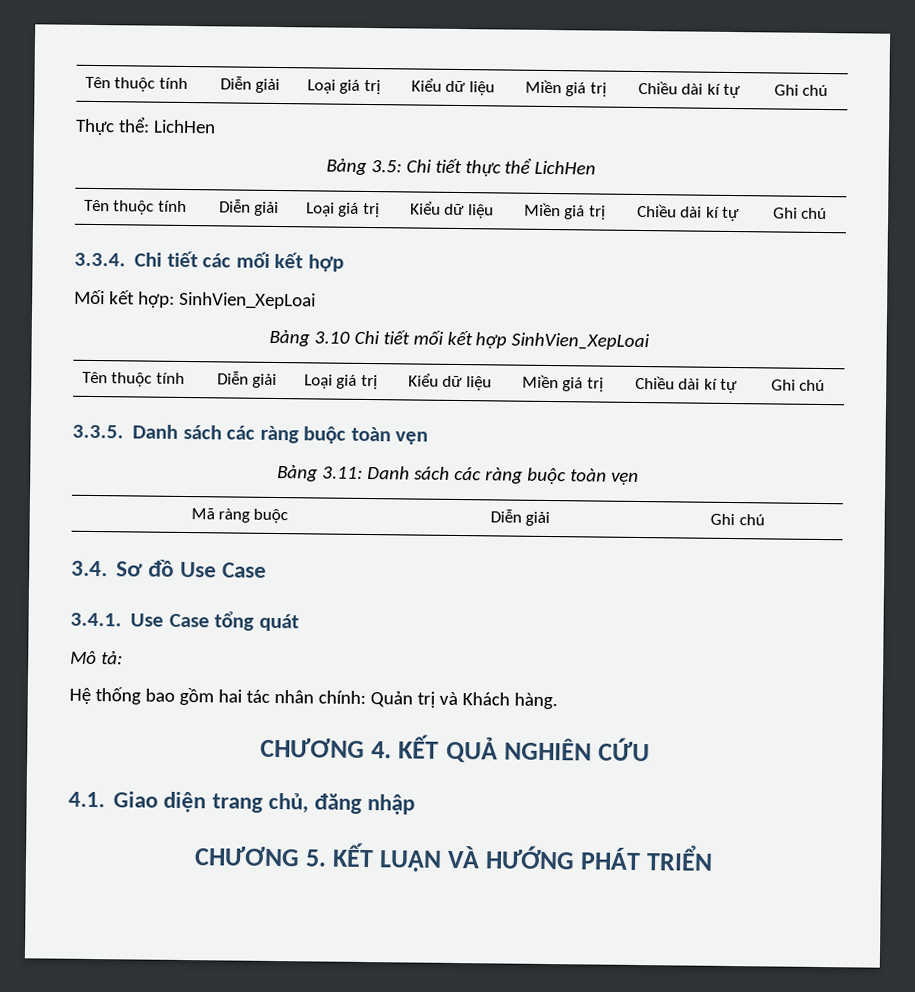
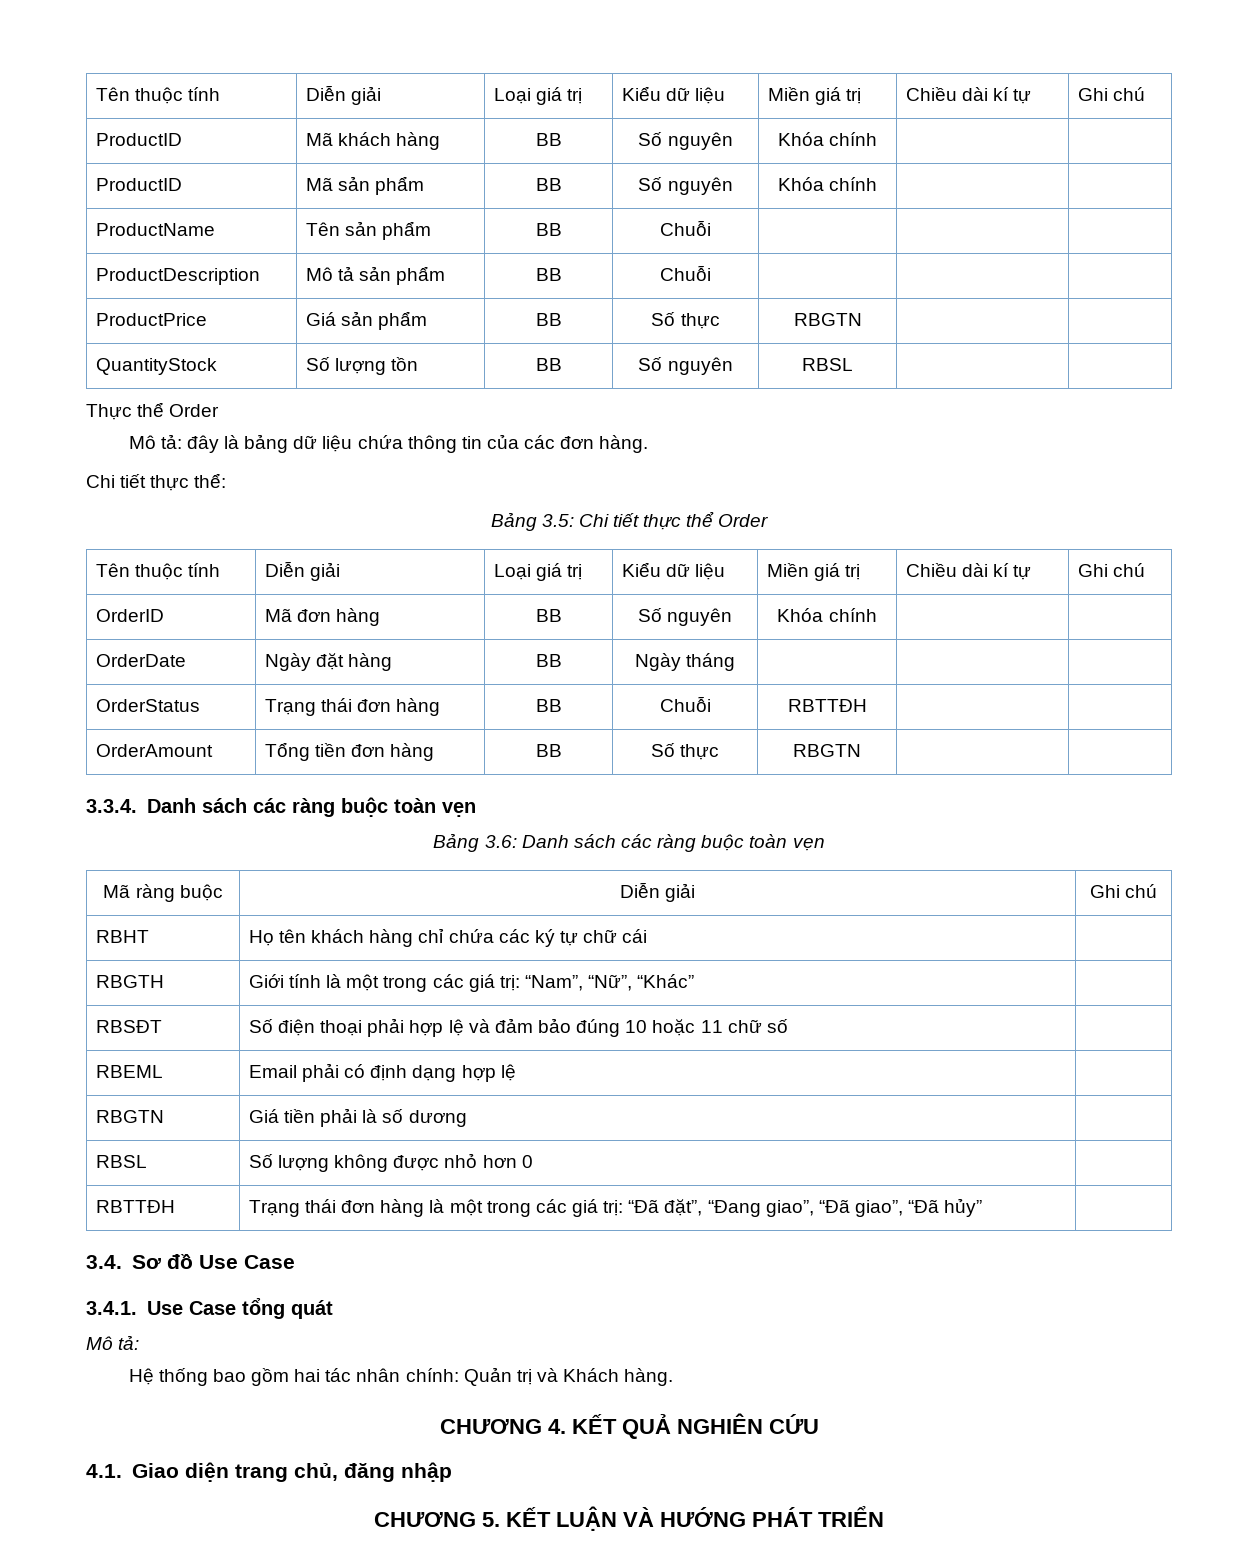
[75,118,115,136] // Thực -> [95,133,182,146] [305,132,441,150] [535,133,562,146] [638,132,733,150] [777,132,878,146] [95,178,182,191] [305,176,425,195] [535,178,562,191] [638,177,733,195] [777,177,878,191] [95,223,215,236] [305,221,432,240] [535,223,562,236] [660,220,711,236] [95,268,260,285] [305,266,446,285] [535,268,562,281] [660,265,711,281] [95,313,207,326] [305,311,428,330] [535,313,562,326] [651,312,720,329] [793,313,862,326] [95,358,217,375] [305,357,419,375] [535,358,562,371] [638,357,733,375] [802,358,853,371] [86,402,220,420] [128,434,649,453] [86,474,190,491] // ProductID | Mã khách hàng | BB | Số nguyên | Khóa chính | | // ProductID | Mã sản phẩm | BB | Số nguyên | Khóa chính | | // ProductName | Tên sản phẩm | BB | Chuỗi | | | // ProductDescription | Mô tả sản phẩm | BB | Chuỗi | | | // ProductPrice | Giá sản phẩm | BB | Số thực | RBGTN | | // QuantityStock | Số lượng tồn | BB | Số nguyên | RBSL | | // Thực thể Order // Mô tả: đây là bảng dữ liệu chứa thông tin của các đơn hàng. // Chi tiết thực
[152,119,216,134] LichHen -> (227, 480) none
[534,160,597,175] LichHen -> [718,514,769,527] Order
[74,250,344,272] [74,289,316,310] [268,329,651,351] [81,371,185,387] [216,371,278,389] [303,374,378,390] [407,373,492,391] [521,374,604,392] [634,375,739,394] [770,379,826,392] [72,424,124,439] // 3.3.4. Chi tiết các mối kết hợp // Mối kết hợp: SinhVien_XepLoai // Bảng 3.10 Chi tiết mối kết hợp SinhVien_XepLoai // Tên thuộc tính | Diễn giải | Loại giá trị | Kiểu dữ liệu | Miền giá trị | Chiều dài kí tự | Ghi chú // 3.3.5. -> [95,609,164,622] [264,608,381,626] [535,609,562,622] [637,608,733,626] [777,608,877,622] [95,654,186,667] [264,653,393,671] [535,654,562,667] [634,653,736,671] [95,699,200,712] [264,698,441,716] [535,699,562,712] [659,696,711,712] [787,699,867,712] [95,744,213,757] [264,742,435,761] [535,744,562,757] [650,743,720,760] [793,744,861,757] [86,799,137,813] // OrderID | Mã đơn hàng | BB | Số nguyên | Khóa chính | | // OrderDate | Ngày đặt hàng | BB | Ngày tháng | | | // OrderStatus | Trạng thái đơn hàng | BB | Chuỗi | RBTTĐH | | // OrderAmount | Tổng tiền đơn hàng | BB | Số thực | RBGTN | | // 3.3.4.
[322,466,364,479] 3.11: -> [484,835,517,848] 3.6:
(765, 520) none -> [95,930,149,943] [248,928,648,947] [95,975,164,988] [248,974,695,992] [95,1020,162,1033] [248,1018,788,1037] [95,1065,163,1078] [248,1063,516,1082] [95,1110,164,1123] [248,1108,467,1127] [95,1155,147,1168] [248,1153,533,1172] [95,1200,175,1213] [248,1198,983,1217] // RBHT | Họ tên khách hàng chỉ chứa các ký tự chữ cái | // RBGTH | Giới tính là một trong các giá trị: “Nam”, “Nữ”, “Khác” | // RBSĐT | Số điện thoại phải hợp lệ và đảm bảo đúng 10 hoặc 11 chữ số | // RBEML | Email phải có định dạng hợp lệ | // RBGTN | Giá tiền phải là số dương | // RBSL | Số lượng không được nhỏ hơn 0 | // RBTTĐH | Trạng thái đơn hàng là một trong các giá trị: “Đã đặt”, “Đang giao”, “Đã giao”, “Đã hủy” |

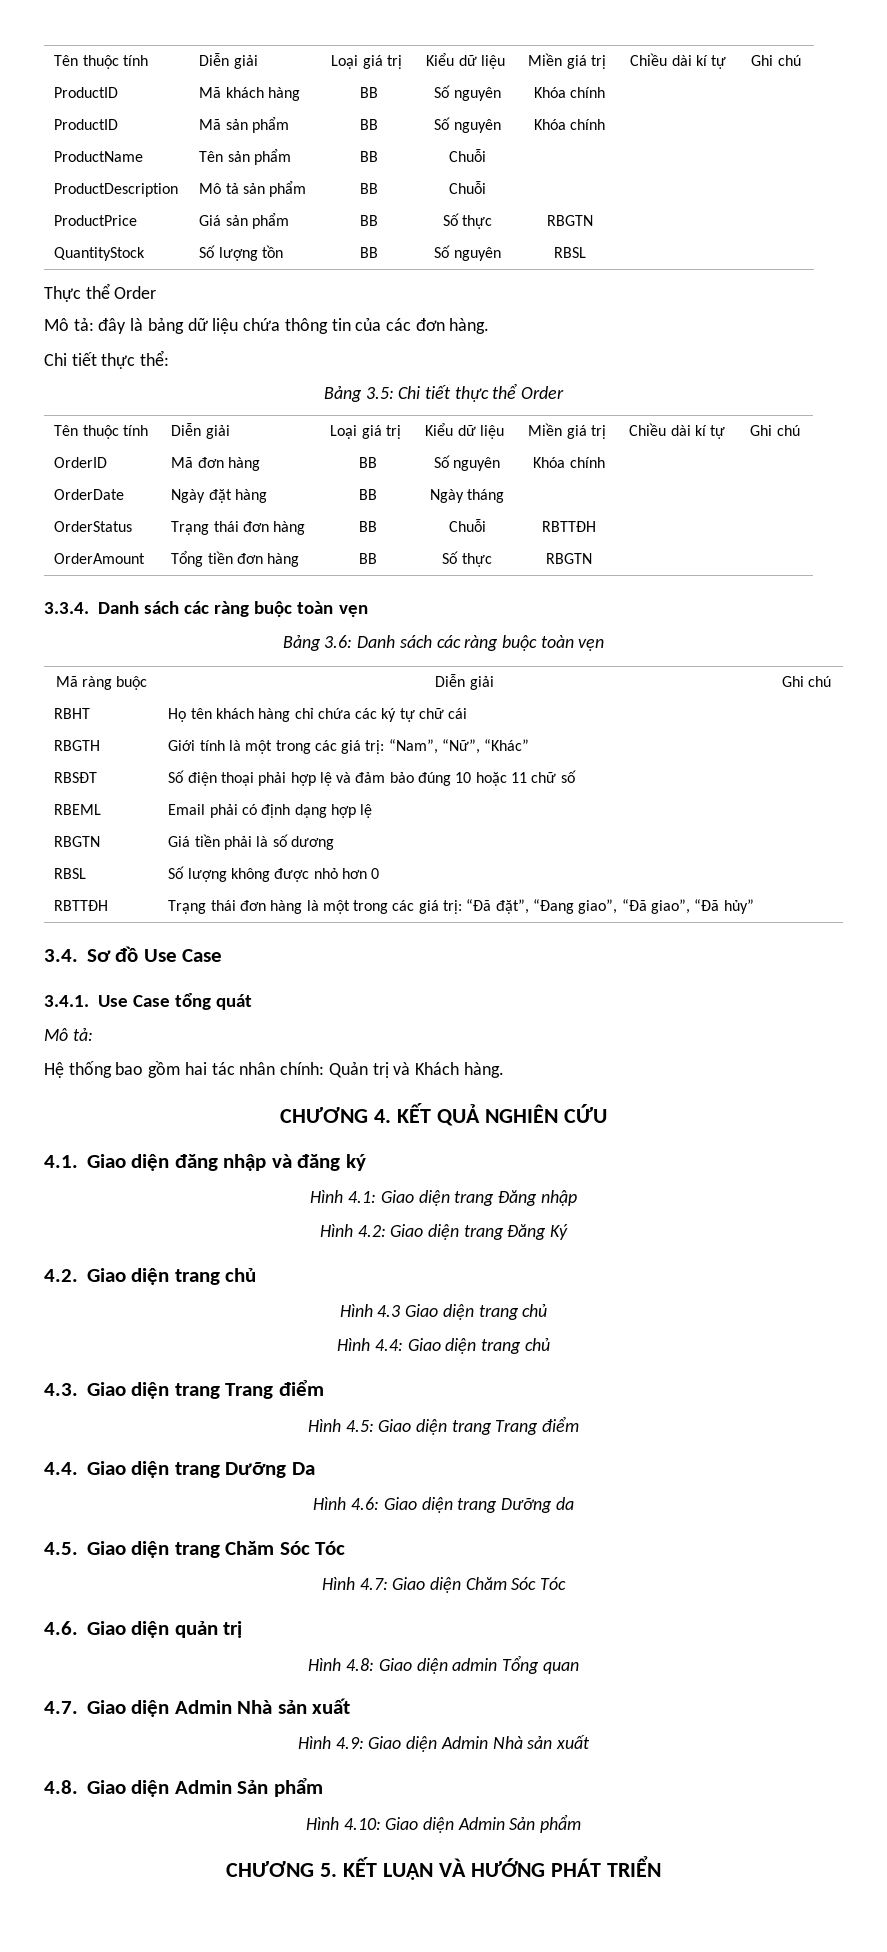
[234,1463,338,1482] trang chủ, -> (170, 1162) none
(452, 1472) none -> [271,1154,366,1171] [310,1190,577,1206] [319,1224,569,1240] [44,1268,257,1285] [339,1304,548,1320] [337,1338,550,1354] [44,1380,324,1399] [307,1416,580,1435] [44,1461,315,1478] [313,1497,574,1513] [44,1541,346,1558] [321,1577,567,1593] [44,1621,243,1638] [308,1655,579,1674] [44,1698,351,1717] [297,1735,591,1752] [44,1778,323,1797] [305,1814,582,1833] và đăng ký // Hình 4.1: Giao diện trang Đăng nhập // Hình 4.2: Giao diện trang Đăng Ký // 4.2. Giao diện trang chủ // Hình 4.3 Giao diện trang chủ // Hình 4.4: Giao diện trang chủ // 4.3. Giao diện trang Trang điểm // Hình 4.5: Giao diện trang Trang điểm // 4.4. Giao diện trang Dưỡng Da // Hình 4.6: Giao diện trang Dưỡng da // 4.5. Giao diện trang Chăm Sóc Tóc // Hình 4.7: Giao diện Chăm Sóc Tóc // 4.6. Giao diện quản trị // Hình 4.8: Giao diện admin Tổng quan // 4.7. Giao diện Admin Nhà sản xuất // Hình 4.9: Giao diện Admin Nhà sản xuất // 4.8. Giao diện Admin Sản phẩm // Hình 4.10: Giao diện Admin Sản phẩm

